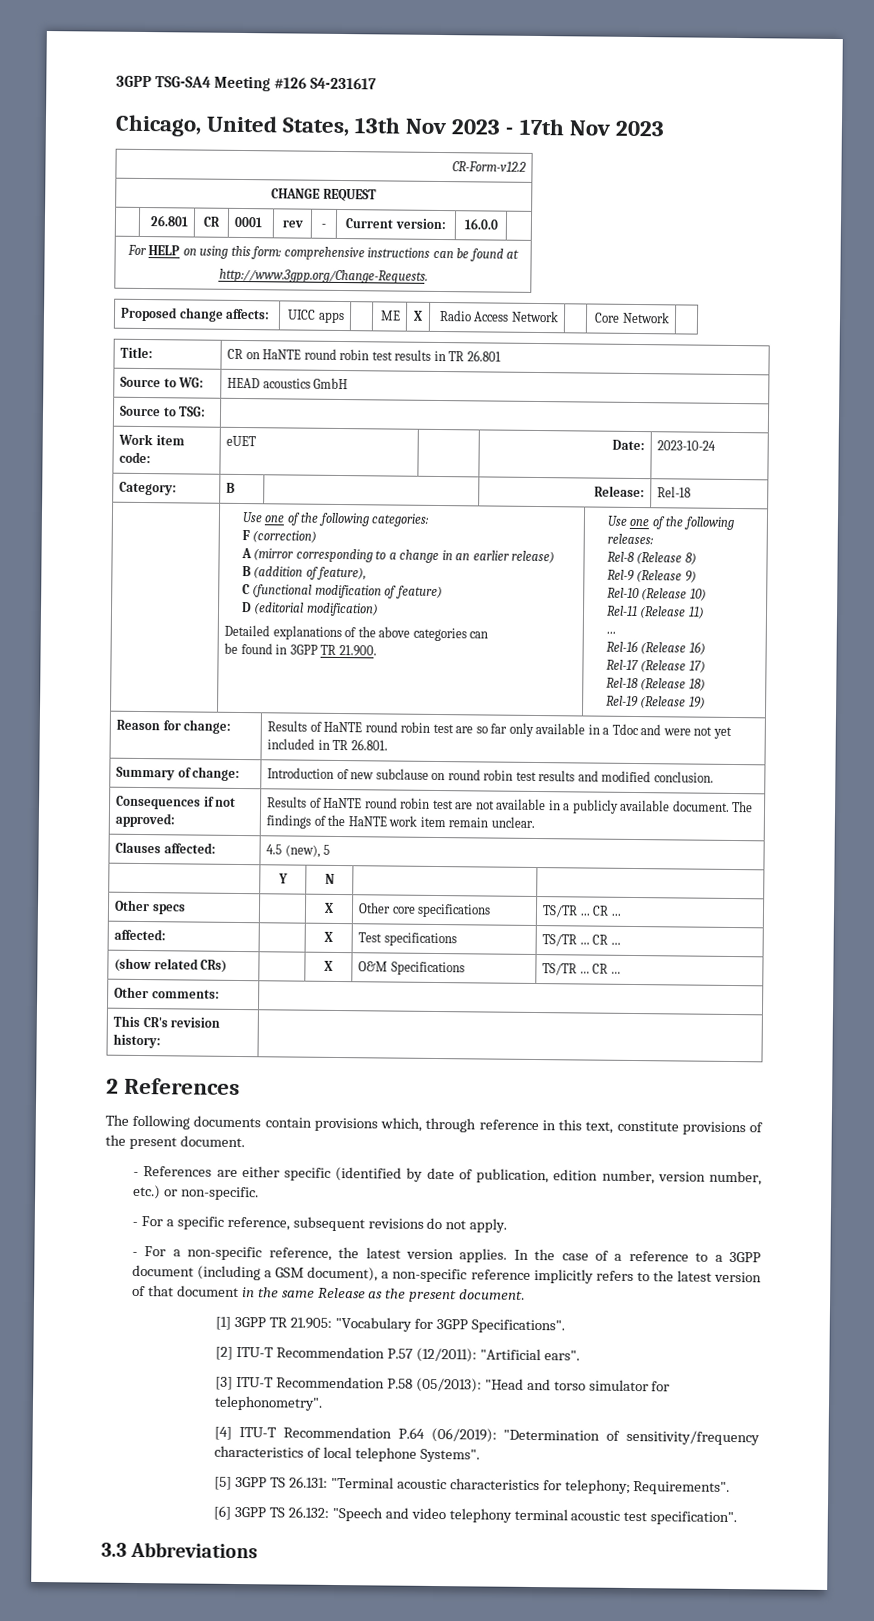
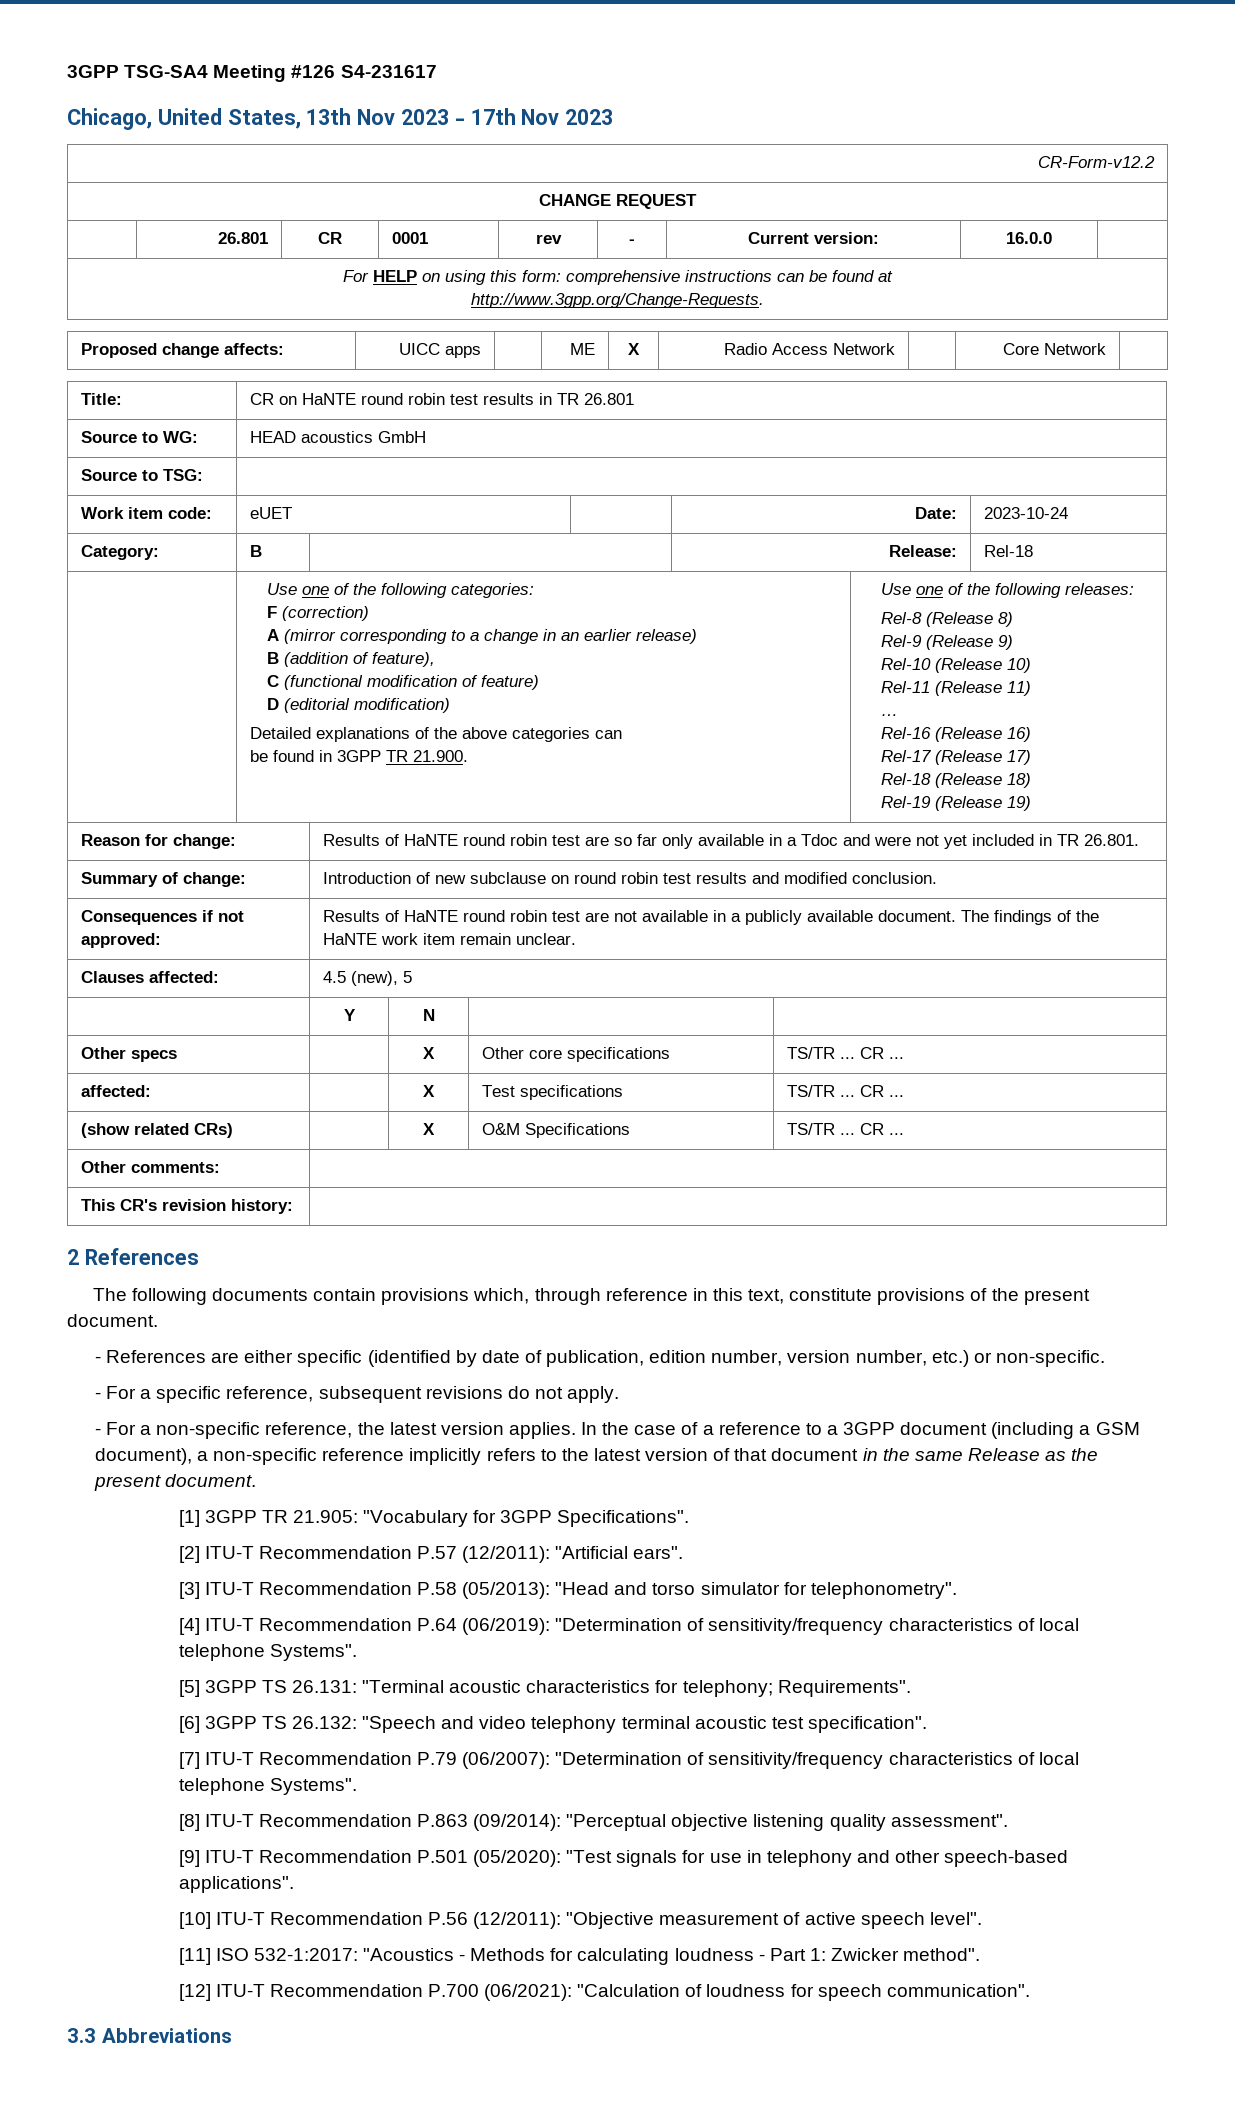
(738, 1518) none -> [178,1752,1079,1769] [178,1778,357,1795] [178,1814,1008,1831] [178,1850,1069,1867] [178,1876,294,1893] [178,1912,982,1929] [178,1948,981,1965] [178,1984,1030,2001] // [7] ITU-T Recommendation P.79 (06/2007): "Determination of sensitivity/frequency characteristics of local telephone Systems". // [8] ITU-T Recommendation P.863 (09/2014): "Perceptual objective listening quality assessment". // [9] ITU-T Recommendation P.501 (05/2020): "Test signals for use in telephony and other speech-based applications". // [10] ITU-T Recommendation P.56 (12/2011): "Objective measurement of active speech level". // [11] ISO 532-1:2017: "Acoustics - Methods for calculating loudness - Part 1: Zwicker method". // [12] ITU-T Recommendation P.700 (06/2021): "Calculation of loudness for speech communication".

